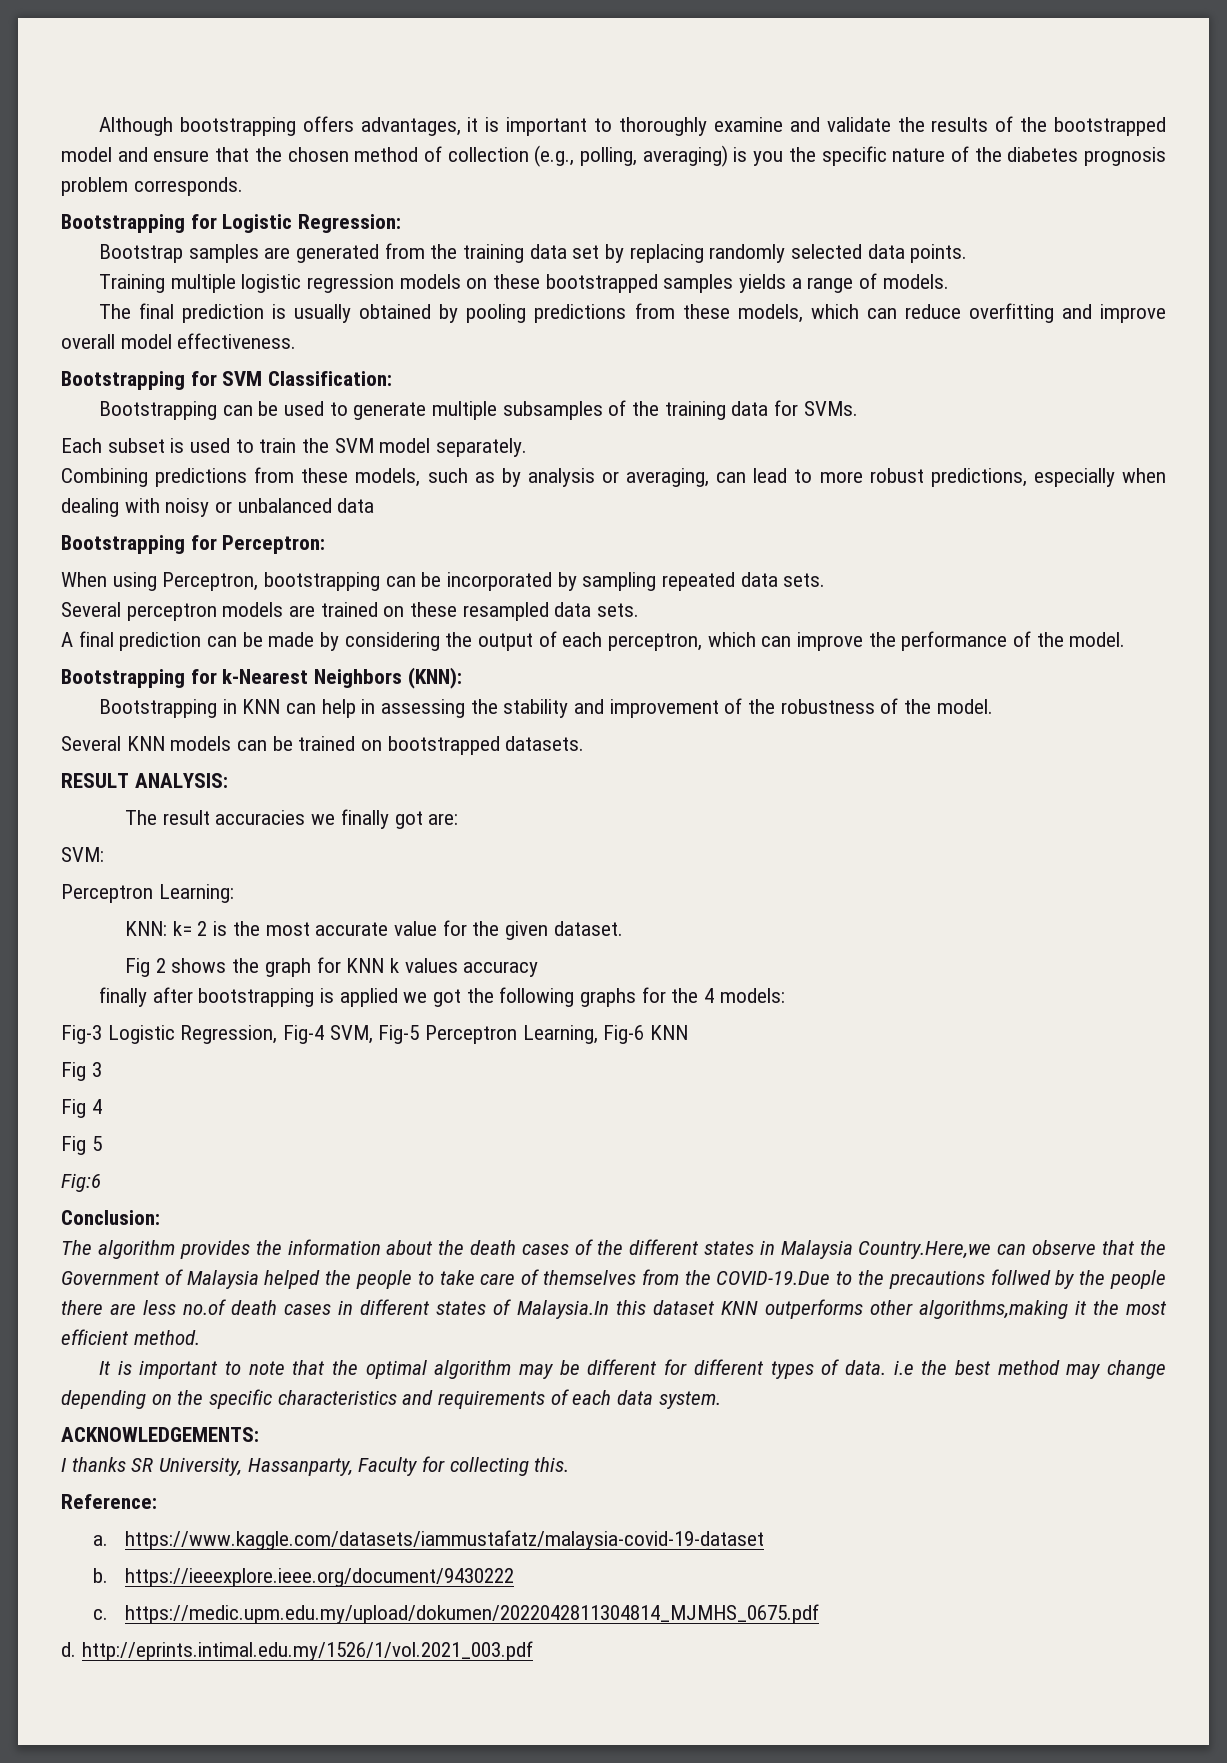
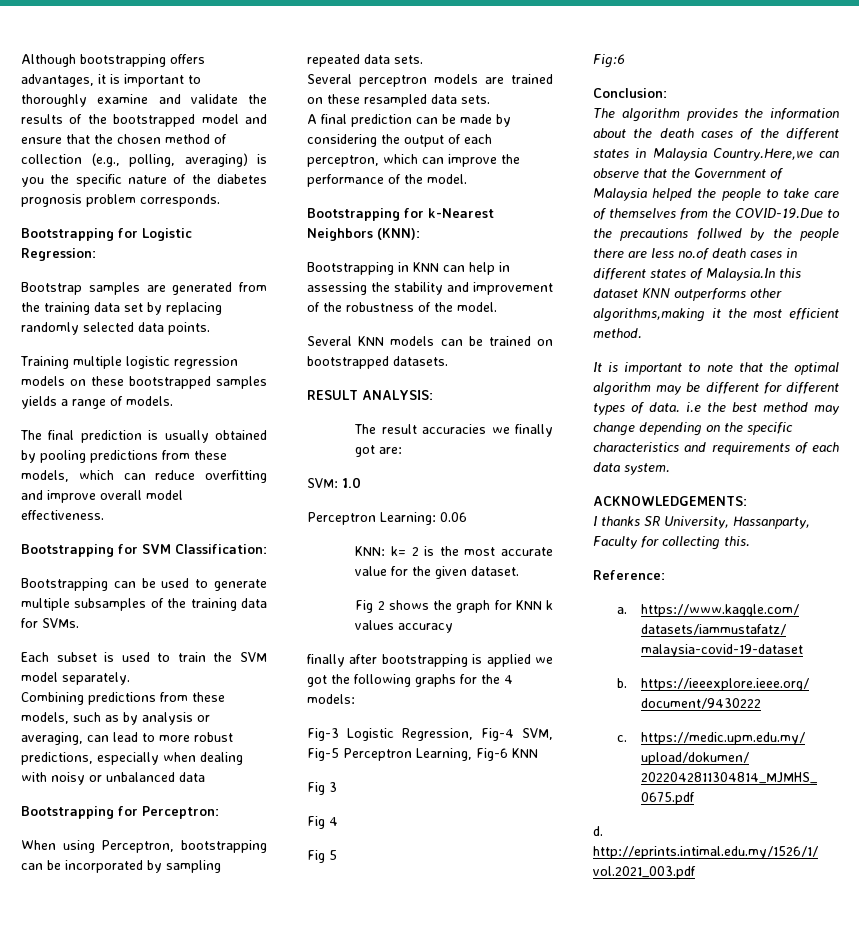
(104, 854) none -> [342,477,361,488] 1.0
(234, 893) none -> [440,512,467,522] 0.06

